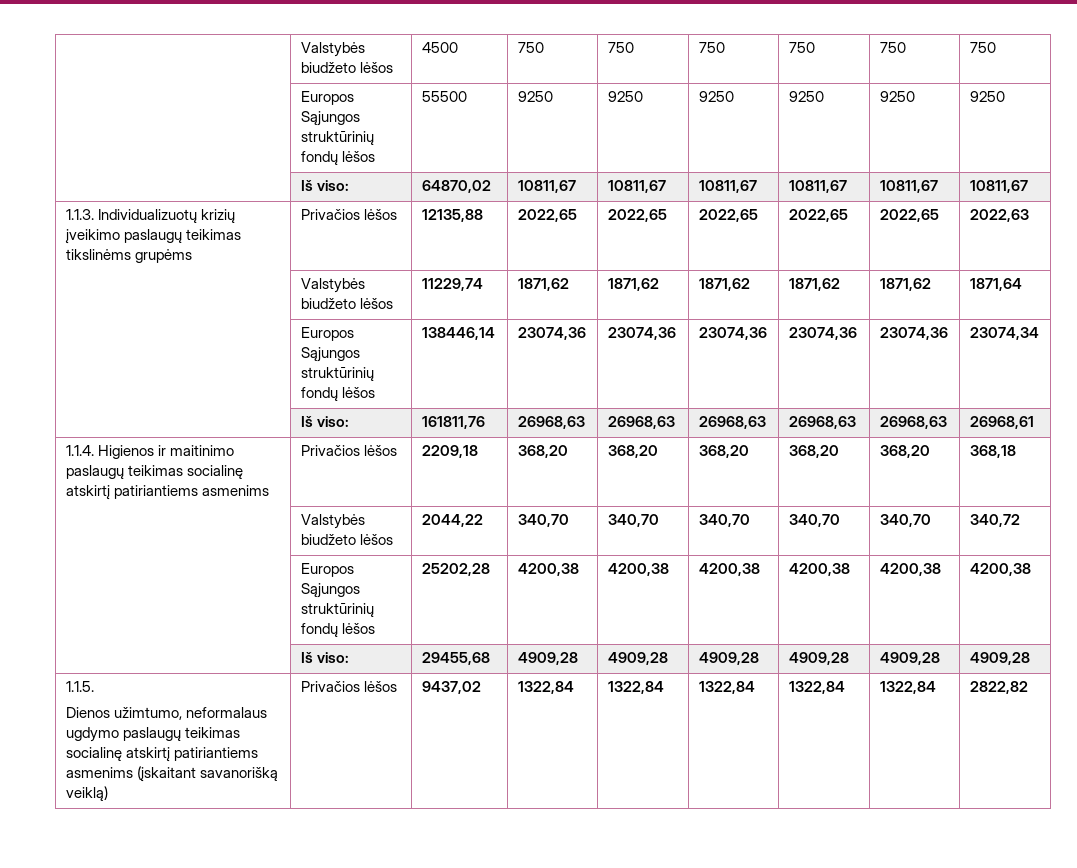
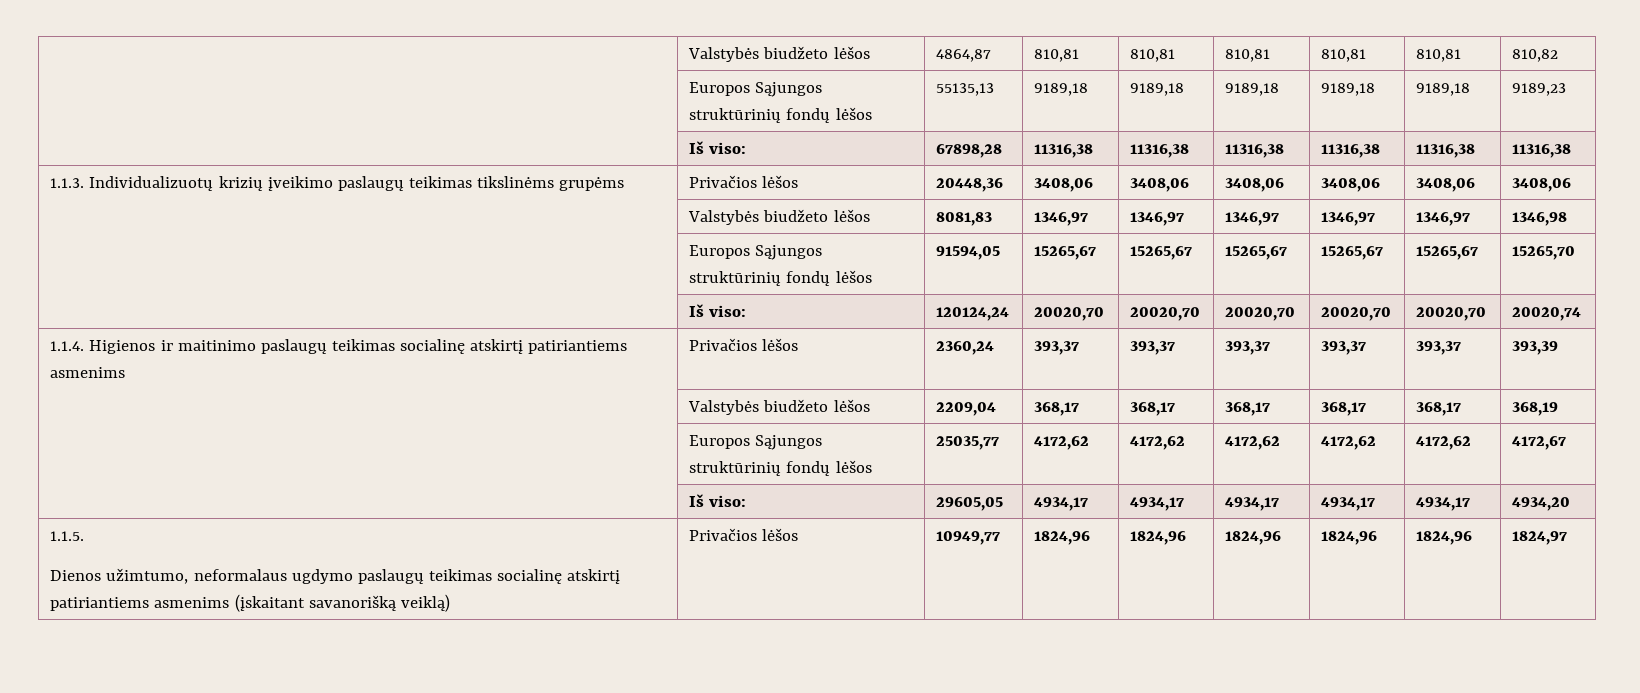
[300,42,365,57] [300,62,393,73] [421,42,458,53] [517,42,544,53] [607,42,634,53] [698,42,725,53] [788,42,815,53] [879,42,906,53] [969,42,996,53] [300,91,354,105] [300,111,360,126] [300,131,374,145] [300,151,375,165] [421,91,467,102] [517,91,553,102] [607,91,643,102] [698,91,734,102] [788,91,824,102] [879,91,915,102] [969,91,1005,102] [300,180,349,191] [421,180,491,193] [517,180,576,193] [607,180,666,193] [698,180,757,193] [788,180,847,193] [879,180,938,193] [969,180,1028,193] | Valstybės biudžeto lėšos | 4500 | 750 | 750 | 750 | 750 | 750 | 750 // | Europos Sąjungos struktūrinių fondų lėšos | 55500 | 9250 | 9250 | 9250 | 9250 | 9250 | 9250 // | Iš viso: | 64870,02 | 10811,67 | 10811,67 | 10811,67 | 10811,67 | 10811,67 | 10811,67 -> [688,46,870,62] [936,49,992,62] [1034,49,1080,62] [1130,49,1176,62] [1225,49,1271,62] [1321,49,1367,62] [1416,49,1462,62] [1512,49,1559,62] [689,82,823,97] [689,107,872,123] [936,83,995,96] [1034,83,1089,96] [1130,83,1185,96] [1225,83,1280,96] [1321,83,1376,96] [1416,83,1471,96] [1512,83,1567,96] [689,141,747,154] [936,144,1003,158] [1034,144,1094,158] [1130,144,1190,158] [1225,144,1285,158] [1321,144,1381,158] [1416,144,1476,158] [1512,144,1572,158] | Valstybės biudžeto lėšos | 4864,87 | 810,81 | 810,81 | 810,81 | 810,81 | 810,81 | 810,82 // | Europos Sąjungos struktūrinių fondų lėšos | 55135,13 | 9189,18 | 9189,18 | 9189,18 | 9189,18 | 9189,18 | 9189,23 // | Iš viso: | 67898,28 | 11316,38 | 11316,38 | 11316,38 | 11316,38 | 11316,38 | 11316,38
[421,209,483,222] [517,209,577,222] [607,209,667,222] [698,209,758,222] [788,209,848,222] [879,209,939,222] [969,209,1029,222] [300,278,365,293] [300,298,393,309] [421,278,483,291] [517,278,569,291] [607,278,659,291] [698,278,750,291] [788,278,840,291] [879,278,931,291] [969,278,1022,291] [300,327,354,341] [300,347,360,362] [300,367,374,381] [300,387,375,401] [421,327,495,340] [517,327,586,340] [607,327,676,340] [698,327,767,340] [788,327,857,340] [879,327,948,340] [969,327,1039,340] [300,416,349,427] [421,416,485,429] [517,416,585,429] [607,416,675,429] [698,416,766,429] [788,416,856,429] [879,416,947,429] [969,416,1034,429] 12135,88 | 2022,65 | 2022,65 | 2022,65 | 2022,65 | 2022,65 | 2022,63 // | Valstybės biudžeto lėšos | 11229,74 | 1871,62 | 1871,62 | 1871,62 | 1871,62 | 1871,62 | 1871,64 // | Europos Sąjungos struktūrinių fondų lėšos | 138446,14 | 23074,36 | 23074,36 | 23074,36 | 23074,36 | 23074,36 | 23074,34 // | Iš viso: | 161811,76 | 26968,63 | 26968,63 | 26968,63 | 26968,63 | 26968,63 | 26968,61 -> [936,178,1004,192] [1034,178,1094,192] [1130,178,1190,192] [1225,178,1285,192] [1321,178,1381,192] [1416,178,1476,192] [1512,178,1572,192] [688,209,870,225] [936,212,993,226] [1034,212,1089,226] [1130,212,1185,226] [1225,212,1280,226] [1321,212,1376,226] [1416,212,1471,226] [1512,212,1568,226] [689,245,823,260] [689,270,872,286] [936,246,1001,260] [1034,246,1097,260] [1130,246,1193,260] [1225,246,1288,260] [1321,246,1384,260] [1416,246,1479,260] [1512,246,1576,260] [689,304,747,317] [936,307,1010,321] [1034,307,1105,321] [1130,307,1201,321] [1225,307,1296,321] [1321,307,1392,321] [1416,307,1487,321] [1512,307,1582,321] 20448,36 | 3408,06 | 3408,06 | 3408,06 | 3408,06 | 3408,06 | 3408,06 // | Valstybės biudžeto lėšos | 8081,83 | 1346,97 | 1346,97 | 1346,97 | 1346,97 | 1346,97 | 1346,98 // | Europos Sąjungos struktūrinių fondų lėšos | 91594,05 | 15265,67 | 15265,67 | 15265,67 | 15265,67 | 15265,67 | 15265,70 // | Iš viso: | 120124,24 | 20020,70 | 20020,70 | 20020,70 | 20020,70 | 20020,70 | 20020,74
[421,445,478,458] [517,445,568,458] [607,445,658,458] [698,445,749,458] [788,445,839,458] [879,445,930,458] [969,445,1016,458] [300,514,365,529] [300,534,393,545] [421,514,483,527] [517,514,569,527] [607,514,659,527] [698,514,750,527] [788,514,840,527] [879,514,931,527] [969,514,1020,527] [300,563,354,577] [300,583,360,598] [300,603,374,617] [300,623,375,637] [421,563,490,576] [517,563,579,576] [607,563,669,576] [698,563,760,576] [788,563,850,576] [879,563,941,576] [969,563,1031,576] [300,652,349,663] [421,652,490,665] [517,652,578,665] [607,652,668,665] [698,652,759,665] [788,652,849,665] [879,652,940,665] [969,652,1030,665] 2209,18 | 368,20 | 368,20 | 368,20 | 368,20 | 368,20 | 368,18 // | Valstybės biudžeto lėšos | 2044,22 | 340,70 | 340,70 | 340,70 | 340,70 | 340,70 | 340,72 // | Europos Sąjungos struktūrinių fondų lėšos | 25202,28 | 4200,38 | 4200,38 | 4200,38 | 4200,38 | 4200,38 | 4200,38 // | Iš viso: | 29455,68 | 4909,28 | 4909,28 | 4909,28 | 4909,28 | 4909,28 | 4909,28 -> [936,341,995,355] [1034,341,1080,355] [1130,341,1176,355] [1225,341,1271,355] [1321,341,1367,355] [1416,341,1462,355] [1512,341,1559,355] [688,399,870,415] [936,402,997,416] [1034,402,1080,416] [1130,402,1176,416] [1225,402,1271,416] [1321,402,1367,416] [1416,402,1462,416] [1512,402,1559,416] [689,435,823,450] [689,460,872,476] [936,436,1000,450] [1034,436,1090,450] [1130,436,1186,450] [1225,436,1281,450] [1321,436,1377,450] [1416,436,1472,450] [1512,436,1567,450] [689,494,747,507] [936,497,1004,511] [1034,497,1089,511] [1130,497,1185,511] [1225,497,1280,511] [1321,497,1376,511] [1416,497,1471,511] [1512,497,1571,511] 2360,24 | 393,37 | 393,37 | 393,37 | 393,37 | 393,37 | 393,39 // | Valstybės biudžeto lėšos | 2209,04 | 368,17 | 368,17 | 368,17 | 368,17 | 368,17 | 368,19 // | Europos Sąjungos struktūrinių fondų lėšos | 25035,77 | 4172,62 | 4172,62 | 4172,62 | 4172,62 | 4172,62 | 4172,67 // | Iš viso: | 29605,05 | 4934,17 | 4934,17 | 4934,17 | 4934,17 | 4934,17 | 4934,20
[421,681,481,694] [517,681,574,694] [607,681,664,694] [698,681,755,694] [788,681,845,694] [879,681,936,694] [969,681,1028,694] 9437,02 | 1322,84 | 1322,84 | 1322,84 | 1322,84 | 1322,84 | 2822,82 -> [936,531,1001,545] [1034,531,1091,545] [1130,531,1187,545] [1225,531,1282,545] [1321,531,1378,545] [1416,531,1473,545] [1512,531,1568,545] 10949,77 | 1824,96 | 1824,96 | 1824,96 | 1824,96 | 1824,96 | 1824,97

